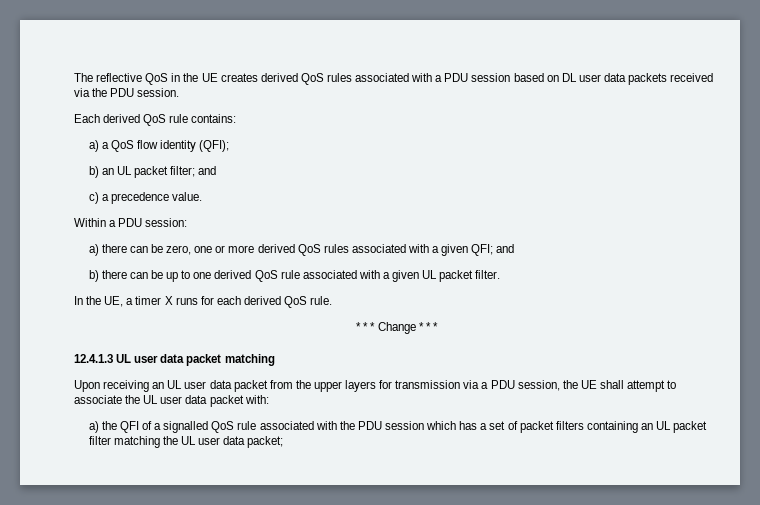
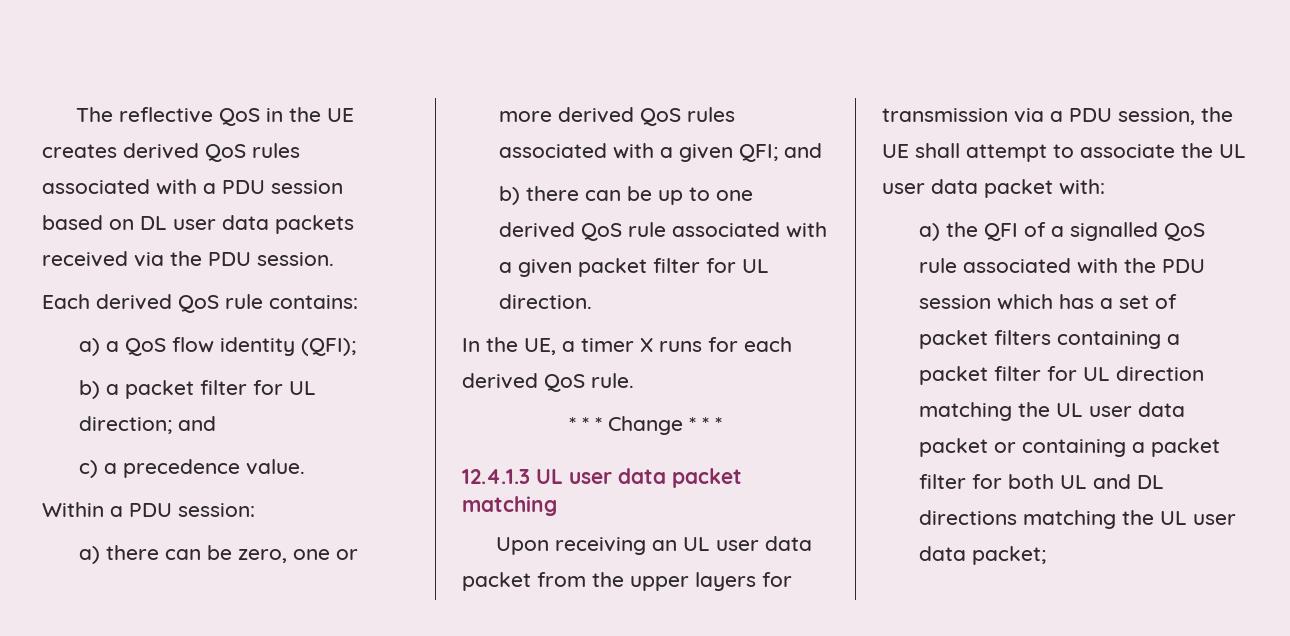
[101,166,196,178] an UL packet filter; -> [106,380,317,399] [79,416,173,434] a packet filter for UL direction;
[422,270,501,282] UL packet filter. -> [578,258,770,277] [499,294,593,309] packet filter for UL direction.
[640,421,708,433] [88,436,111,445] an UL packet filter -> [1167,334,1181,345] [919,366,1205,385] [919,402,1186,421] [919,438,1221,457] [919,474,1165,489] [919,510,1018,525] a packet filter for UL direction matching the UL user data packet or containing a packet filter for both UL and DL directions

